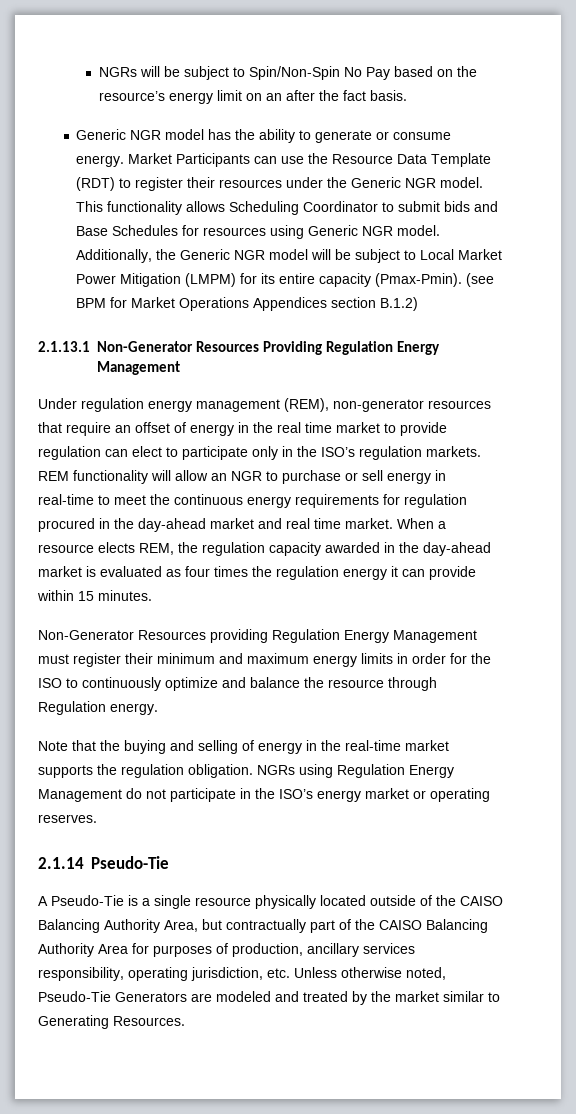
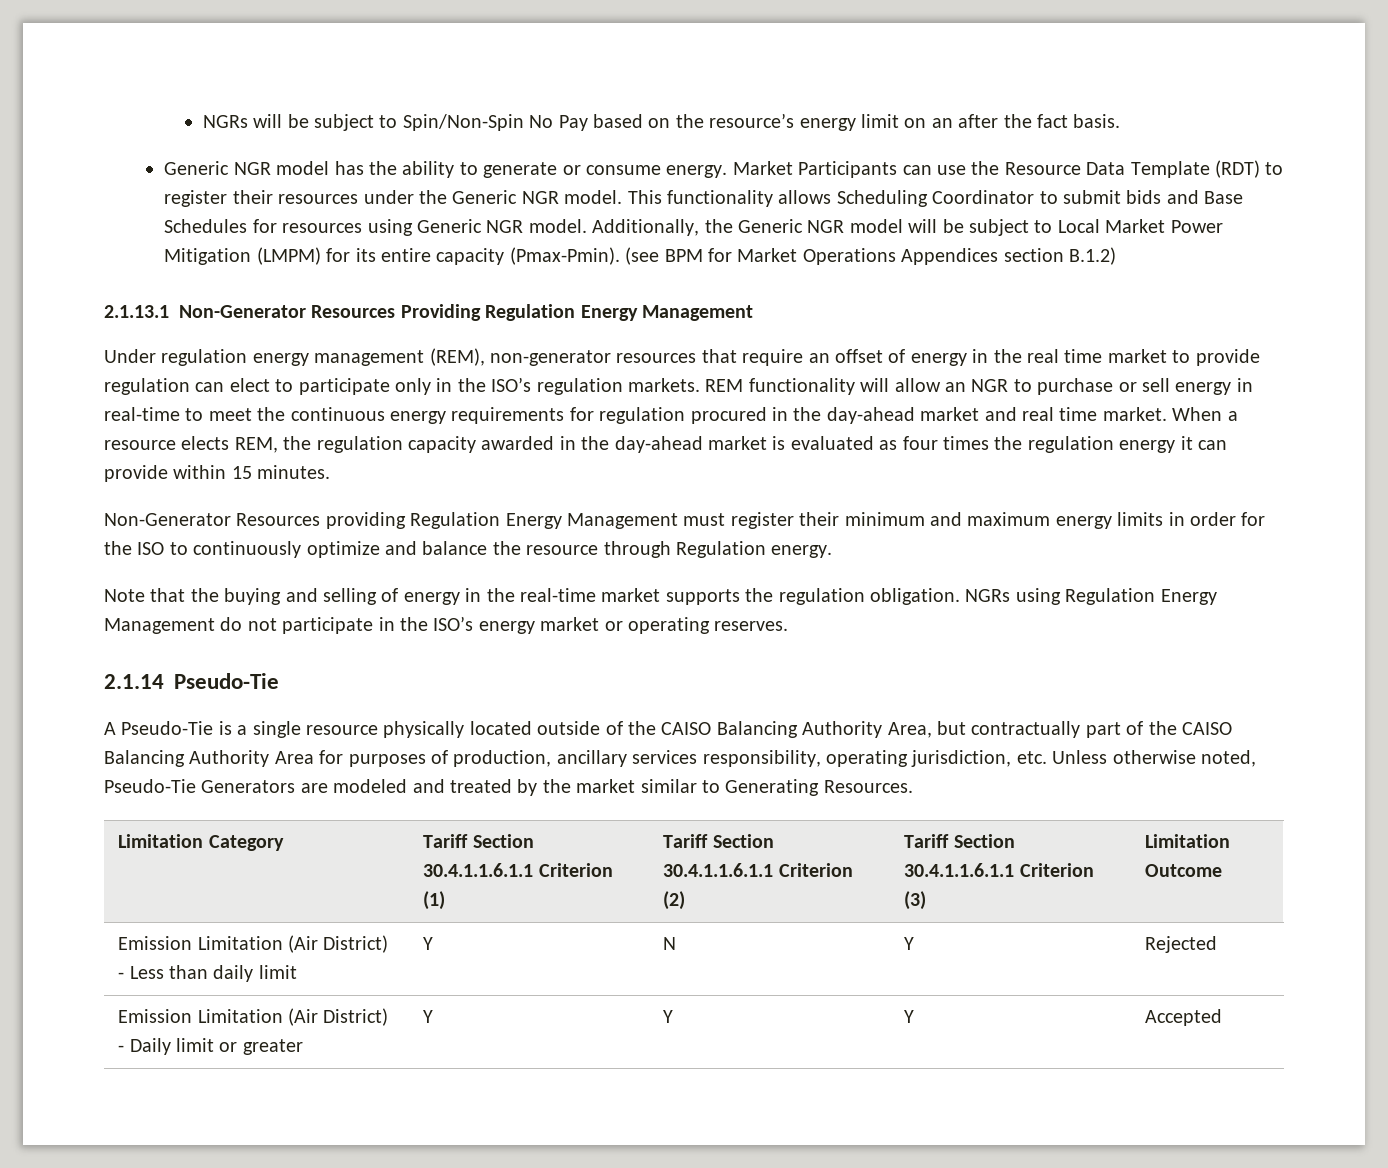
(185, 1021) none -> [118,834,284,851] [423,834,534,848] [423,863,613,877] [423,891,446,910] [663,834,774,848] [663,863,853,877] [663,891,686,910] [904,834,1015,848] [904,863,1094,877] [904,891,927,910] [1145,834,1231,848] [1145,864,1223,877] [118,935,389,953] [118,965,297,982] [423,937,434,950] [663,937,677,950] [904,937,915,950] [1145,936,1218,953] [118,1008,389,1026] [118,1038,303,1055] [423,1010,434,1023] [663,1010,674,1023] [904,1010,915,1023] [1145,1009,1223,1026] // Limitation Category | Tariff Section 30.4.1.1.6.1.1 Criterion (1) | Tariff Section 30.4.1.1.6.1.1 Criterion (2) | Tariff Section 30.4.1.1.6.1.1 Criterion (3) | Limitation Outcome // Emission Limitation (Air District) - Less than daily limit | Y | N | Y | Rejected // Emission Limitation (Air District) - Daily limit or greater | Y | Y | Y | Accepted

